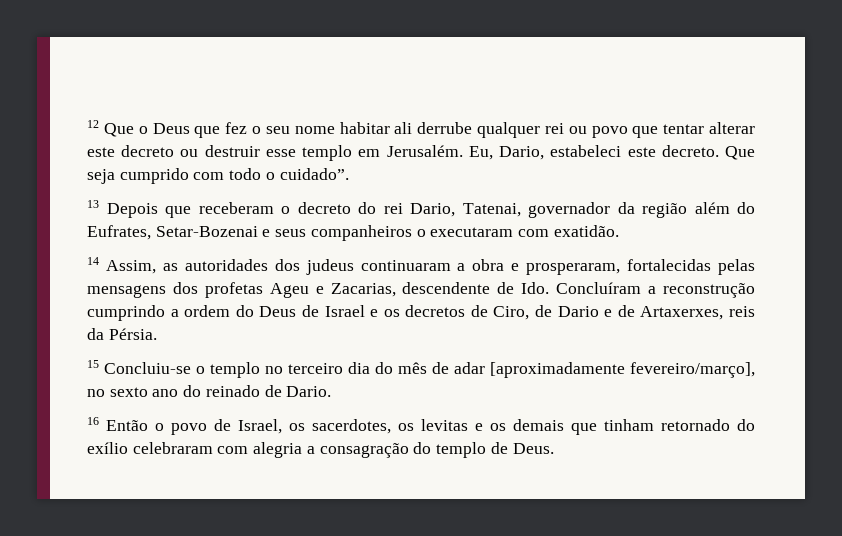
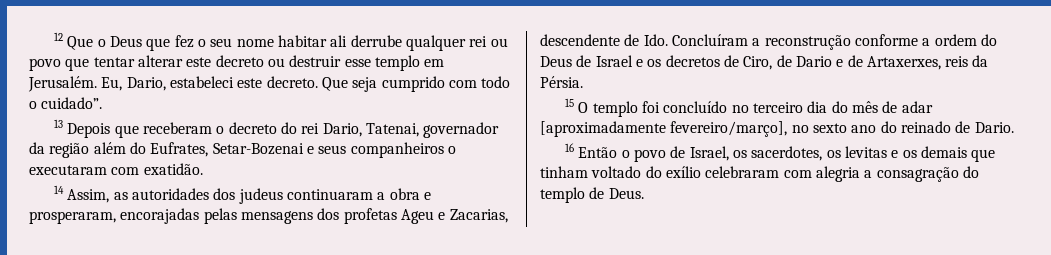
[627,259,712,271] fortalecidas -> [120,208,200,224] encorajadas
[87,305,165,321] cumprindo -> [854,34,918,46] conforme
[104,362,260,378] Concluiu-se o templo -> [578,101,728,117] O templo foi concluído
[661,419,730,431] retornado -> [591,166,642,178] voltado

